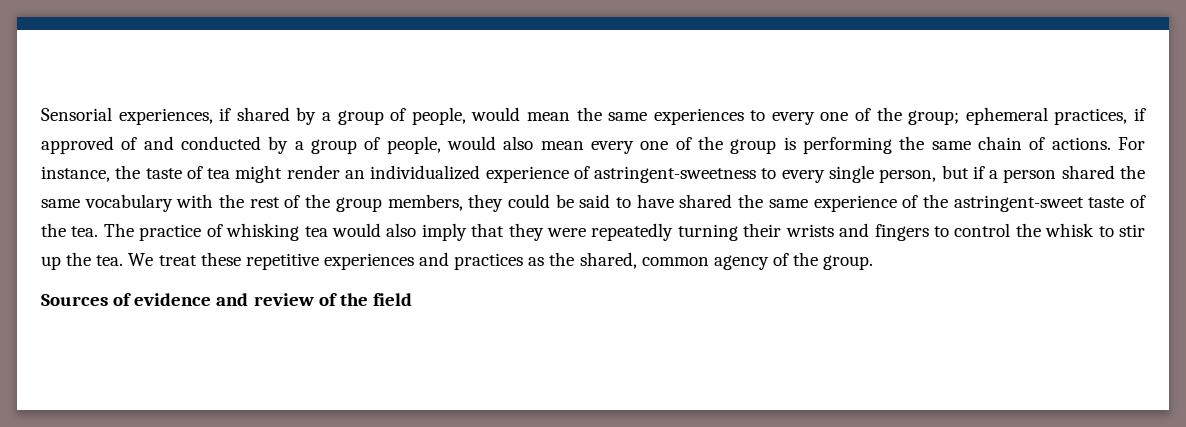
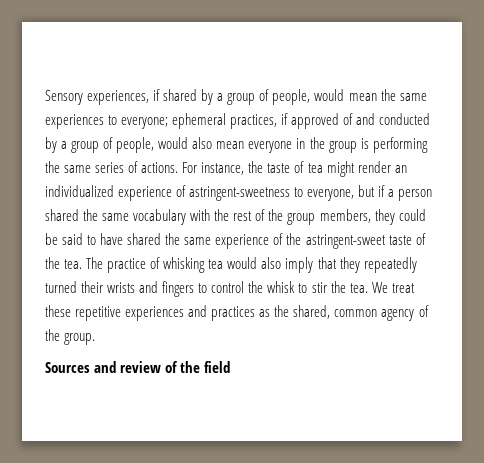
[41,107,112,121] Sensorial -> [45,90,83,105] Sensory
[771,107,960,125] every one of the group; -> [121,117,169,129] everyone;
[590,137,692,154] every one of -> [248,138,306,153] everyone in
[978,136,1023,150] chain -> [95,162,125,173] series
[781,165,937,183] every single person, -> [307,189,355,201] everyone,
[547,223,738,241] were repeatedly turning -> [363,257,417,273] [45,281,77,293] repeatedly turned
[41,256,61,270] up -> (327, 287) none
[113,293,212,306] of evidence -> (90, 367) none

